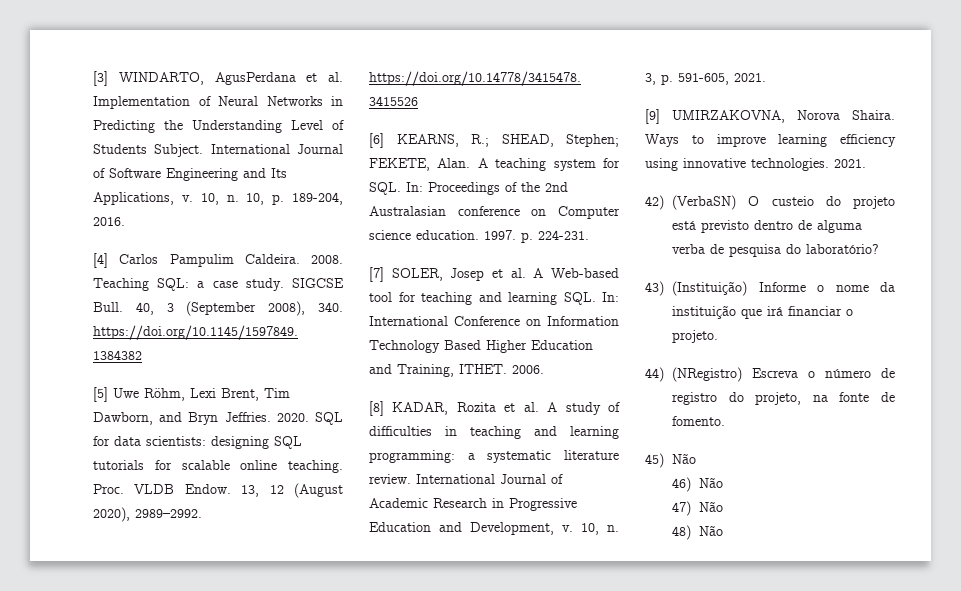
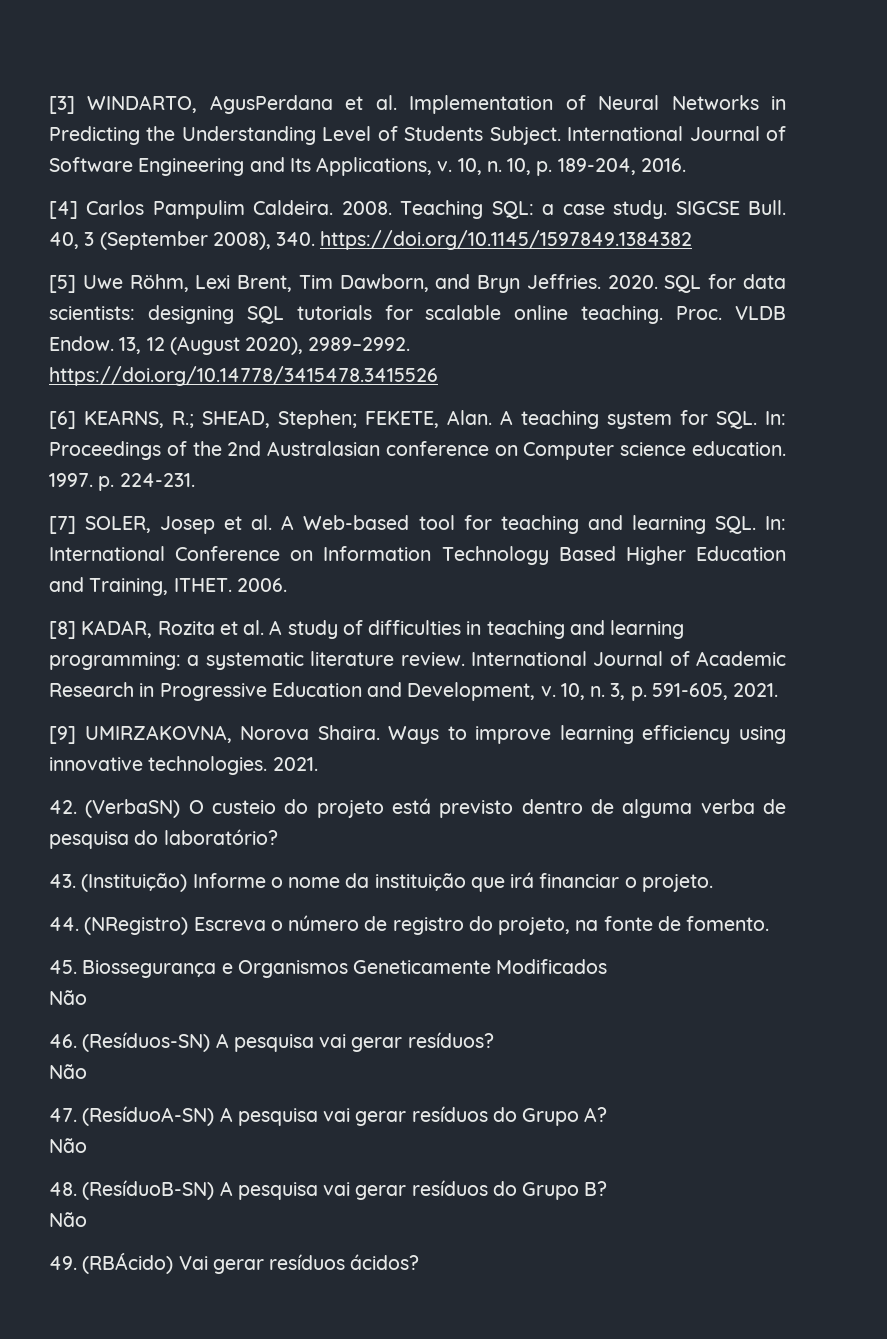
[645,195,664,210] 42) -> [49,800,77,814] 42.
[645,281,664,296] 43) -> [49,874,76,888] 43.
[645,367,664,382] 44) -> [49,917,79,931] 44.
[645,453,697,468] [672,477,724,492] [672,501,724,516] [672,525,724,540] 45) Não // 46) Não // 47) Não // 48) Não -> [49,959,608,978] [49,990,87,1005] [49,1032,494,1052] [49,1064,87,1079] [49,1106,608,1126] [49,1138,87,1153] [49,1180,608,1200] [49,1212,87,1227] [49,1253,420,1274] 45. Biossegurança e Organismos Geneticamente Modificados // Não // 46. (Resíduos-SN) A pesquisa vai gerar resíduos? // Não // 47. (ResíduoA-SN) A pesquisa vai gerar resíduos do Grupo A? // Não // 48. (ResíduoB-SN) A pesquisa vai gerar resíduos do Grupo B? // Não // 49. (RBÁcido) Vai gerar resíduos ácidos?

